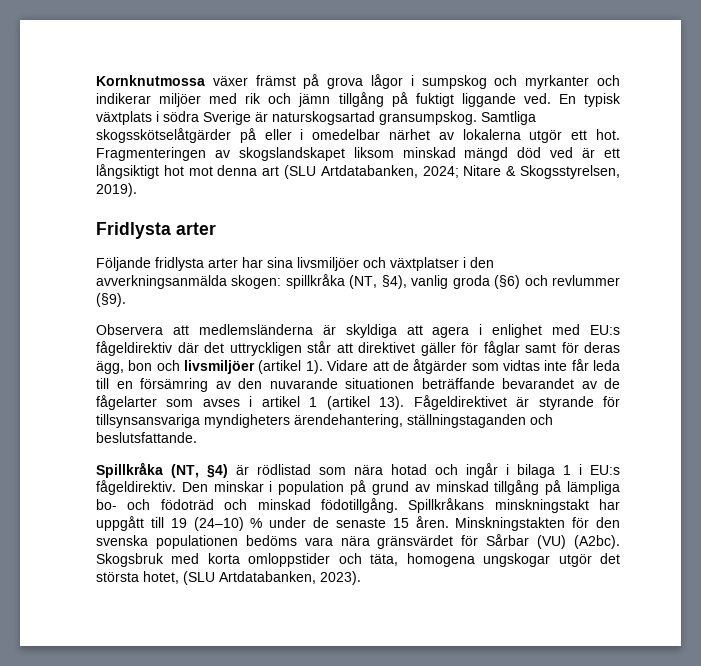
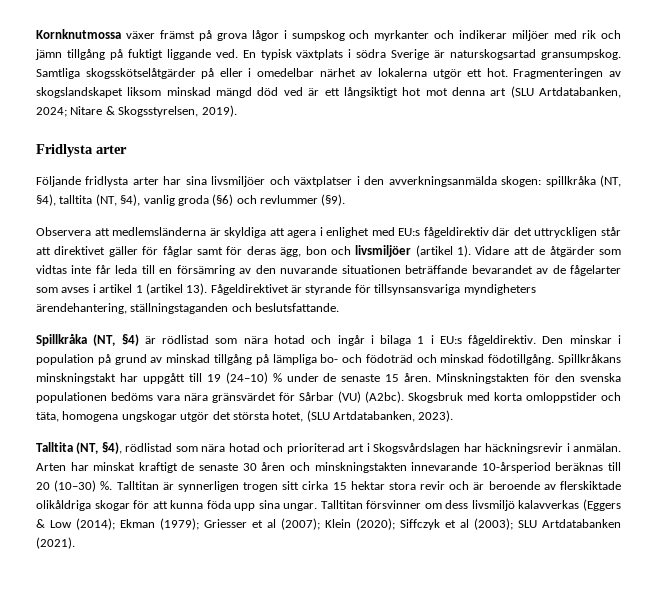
(407, 282) none -> [59,194,141,206] talltita (NT, §4),
(361, 578) none -> [36,442,621,454] [36,462,622,473] [36,480,622,492] [36,499,622,511] [36,518,621,530] [36,537,75,549] // Talltita (NT, §4), rödlistad som nära hotad och prioriterad art i Skogsvårdslagen har häckningsrevir i anmälan. Arten har minskat kraftigt de senaste 30 åren och minskningstakten innevarande 10-årsperiod beräknas till 20 (10–30) %. Talltitan är synnerligen trogen sitt cirka 15 hektar stora revir och är beroende av flerskiktade olikåldriga skogar för att kunna föda upp sina ungar. Talltitan försvinner om dess livsmiljö kalavverkas (Eggers & Low (2014); Ekman (1979); Griesser et al (2007); Klein (2020); Siffczyk et al (2003); SLU Artdatabanken (2021).

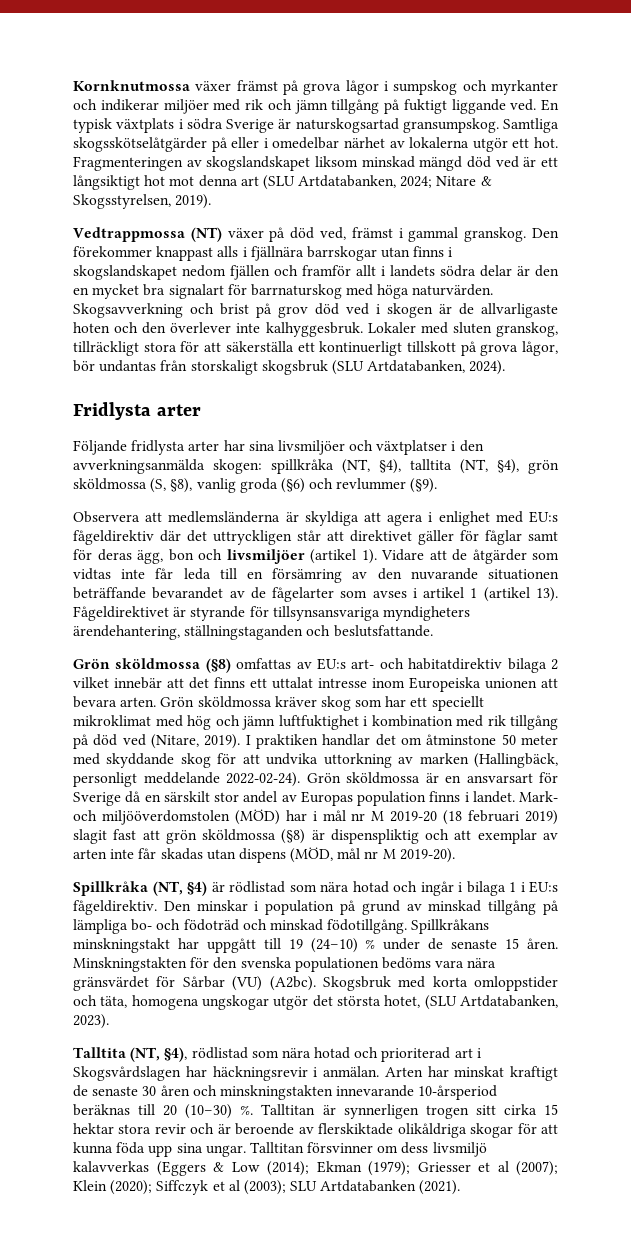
(237, 111) none -> [73,227,560,242] [73,246,453,261] [73,265,559,280] [73,284,494,299] [73,303,558,318] [73,322,558,337] [73,341,558,356] [73,360,506,375] // Vedtrappmossa (NT) växer på död ved, främst i gammal granskog. Den förekommer knappast alls i fjällnära barrskogar utan finns i skogslandskapet nedom fjällen och framför allt i landets södra delar är den en mycket bra signalart för barrnaturskog med höga naturvärden. Skogsavverkning och brist på grov död ved i skogen är de allvarligaste hoten och den överlever inte kalhyggesbruk. Lokaler med sluten granskog, tillräckligt stora för att säkerställa ett kontinuerligt tillskott på grova lågor, bör undantas från storskaligt skogsbruk (SLU Artdatabanken, 2024).
(141, 200) none -> [528,460,559,474] [73,478,193,493] grön sköldmossa (S, §8),
(340, 307) none -> [73,658,558,673] [73,677,558,692] [73,696,484,711] [73,715,558,730] [73,734,558,749] [73,753,558,768] [73,772,558,787] [73,791,558,806] [73,809,559,825] [73,829,558,844] [73,847,455,863] // Grön sköldmossa (§8) omfattas av EU:s art- och habitatdirektiv bilaga 2 vilket innebär att det finns ett uttalat intresse inom Europeiska unionen att bevara arten. Grön sköldmossa kräver skog som har ett speciellt mikroklimat med hög och jämn luftfuktighet i kombination med rik tillgång på död ved (Nitare, 2019). I praktiken handlar det om åtminstone 50 meter med skyddande skog för att undvika uttorkning av marken (Hallingbäck, personligt meddelande 2022-02-24). Grön sköldmossa är en ansvarsart för Sverige då en särskilt stor andel av Europas population finns i landet. Mark- och miljööverdomstolen (MÖD) har i mål nr M 2019-20 (18 februari 2019) slagit fast att grön sköldmossa (§8) är dispenspliktig och att exemplar av arten inte får skadas utan dispens (MÖD, mål nr M 2019-20).

